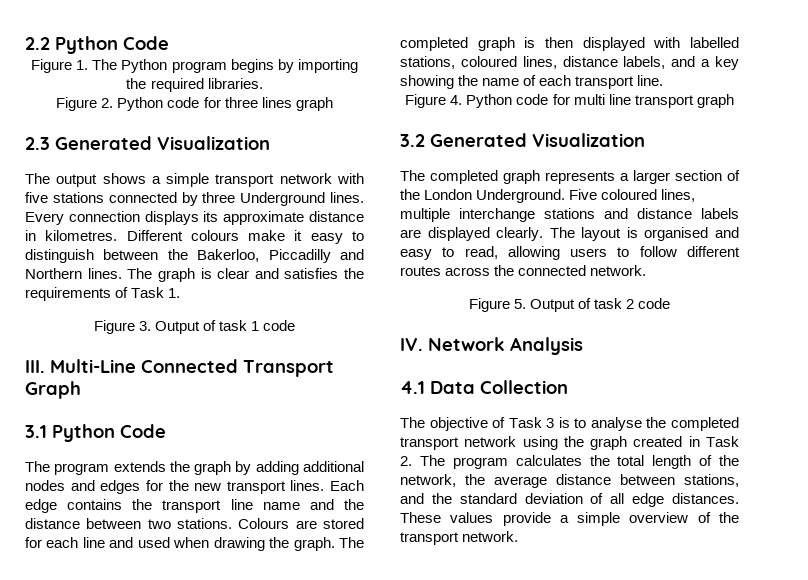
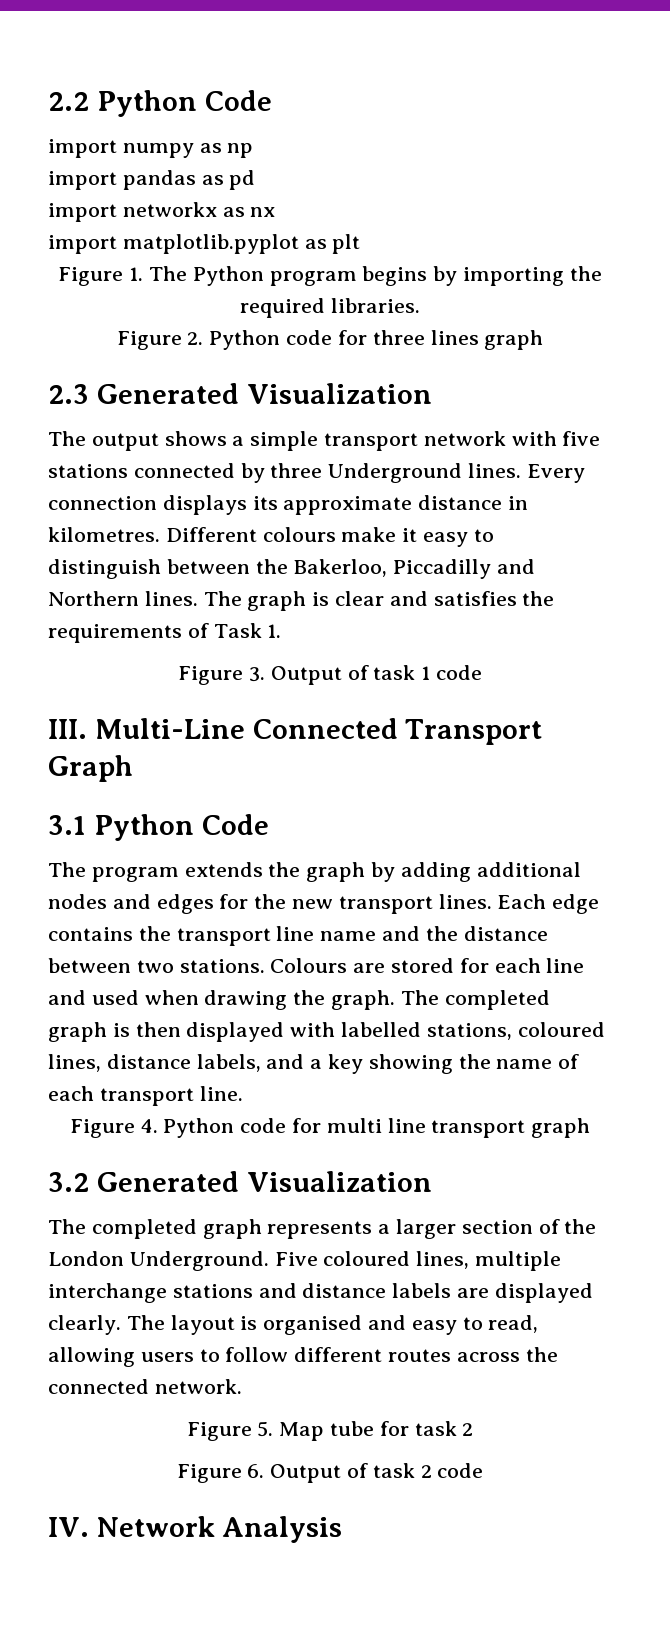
(169, 43) none -> [48,139,254,158] [48,170,256,190] [48,202,276,222] [48,234,361,254] // import numpy as np // import pandas as pd // import networkx as nx // import matplotlib.pyplot as plt
(526, 304) none -> [279,1421,474,1441] [176,1464,265,1483] Map tube for task 2 // Figure 6.
[400,380,568,394] [400,417,739,431] [400,436,739,450] [400,455,739,469] [400,474,739,488] [400,493,739,507] [400,512,739,526] [400,531,519,545] // 4.1 Data Collection // The objective of Task 3 is to analyse the completed transport network using the graph created in Task 2. The program calculates the total length of the network, the average distance between stations, and the standard deviation of all edge distances. These values provide a simple overview of the transport network. -> (342, 1529) none

